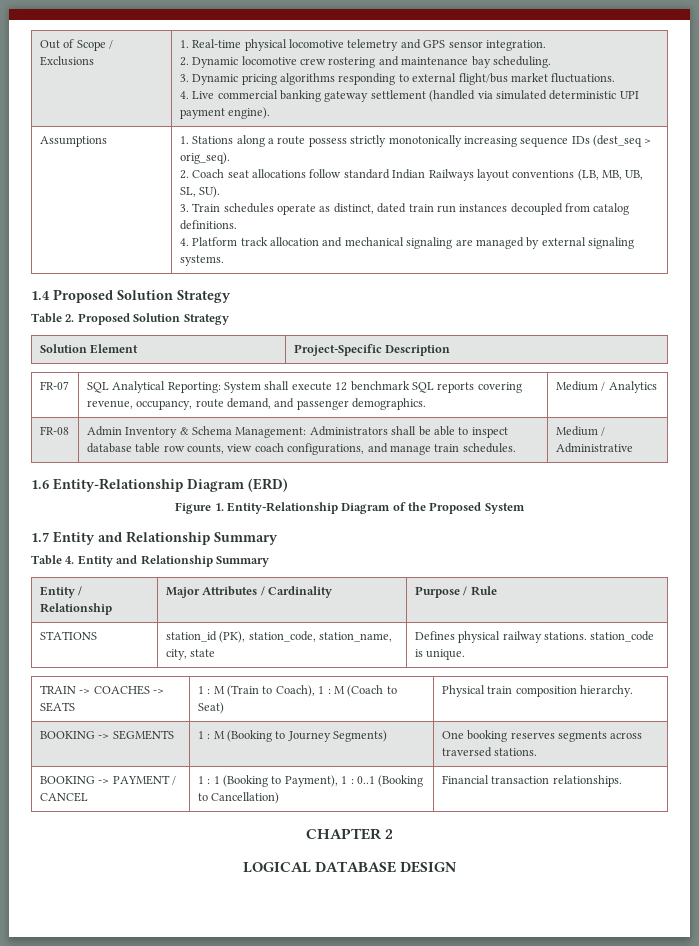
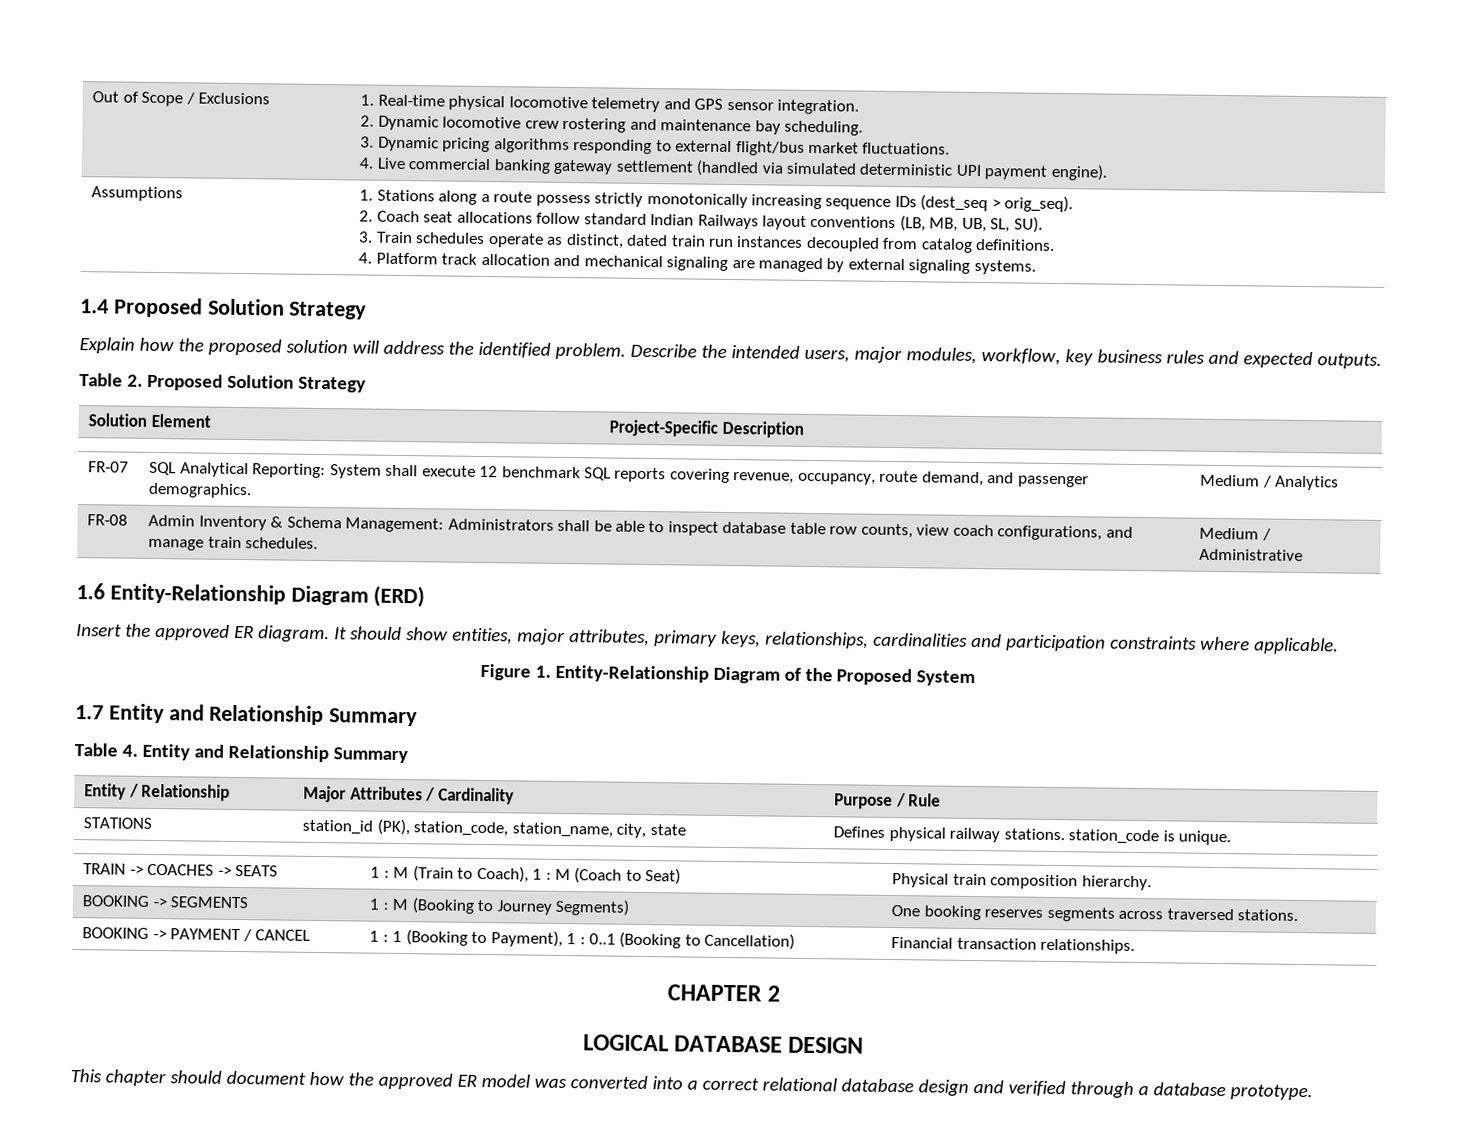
(231, 296) none -> [79,337,1382,369] // Explain how the proposed solution will address the identified problem. Describe the intended users, major modules, workflow, key business rules and expected outputs.
(288, 485) none -> [76,623,1339,655] // Insert the approved ER diagram. It should show entities, major attributes, primary keys, relationships, cardinalities and participation constraints where applicable.
(458, 867) none -> [70,1068,1313,1101] // This chapter should document how the approved ER model was converted into a correct relational database design and verified through a database prototype.

